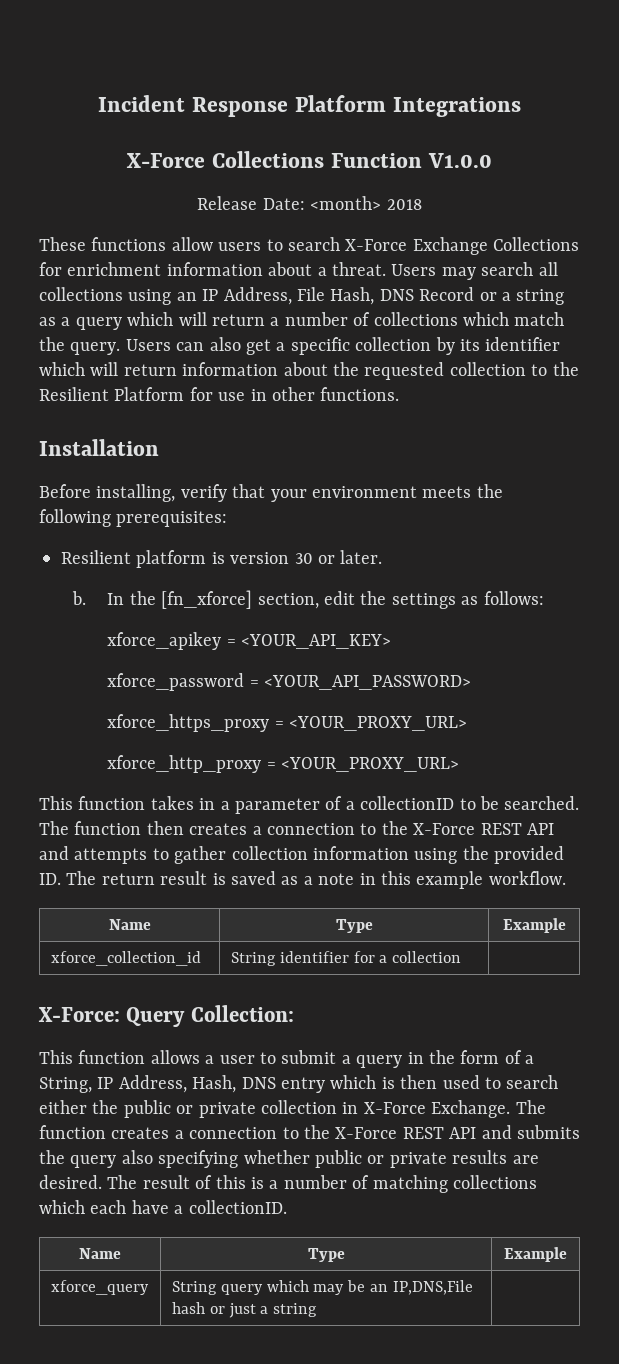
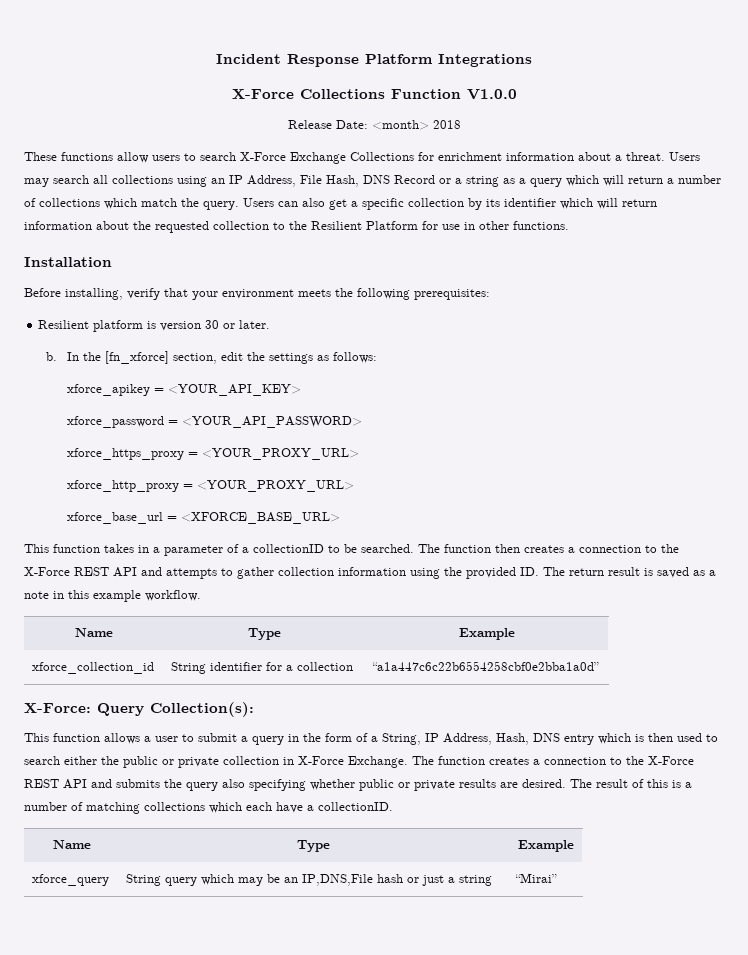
(460, 764) none -> [67,512,341,524] // xforce_base_url = <XFORCE_BASE_URL>
(462, 957) none -> [372,661,600,671] “a1a447c6c22b6554258cbf0e2bba1a0d”
[190,1005,294,1022] Collection: -> [150,702,254,717] Collection(s):
(318, 1310) none -> [515,873,558,883] “Mirai”

